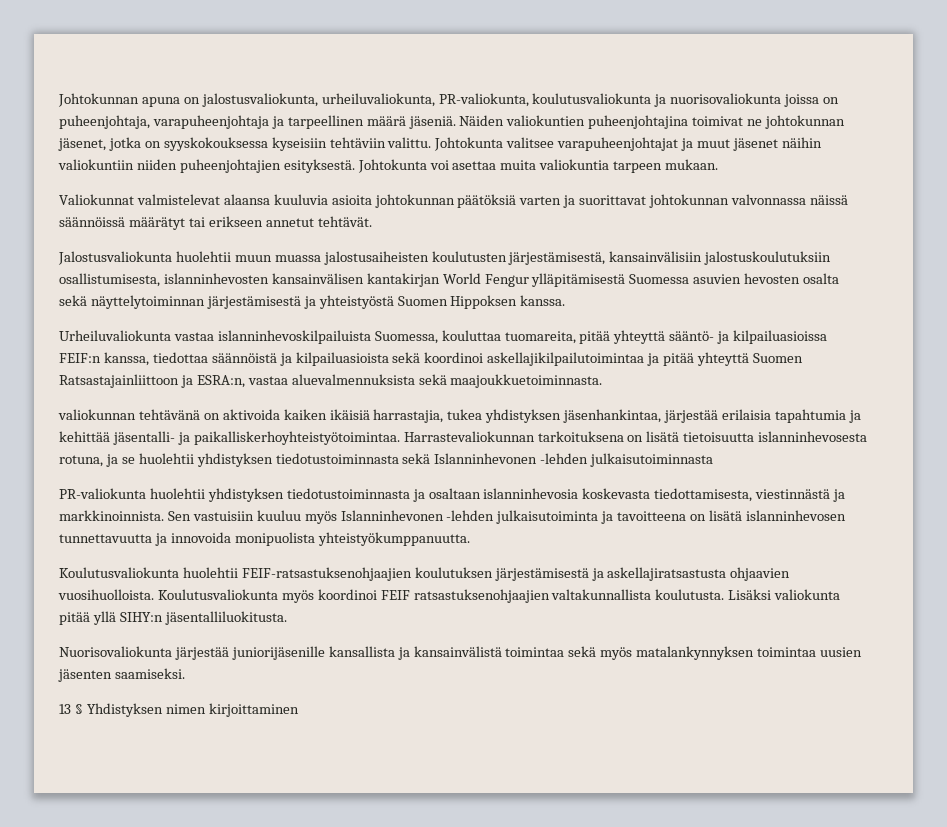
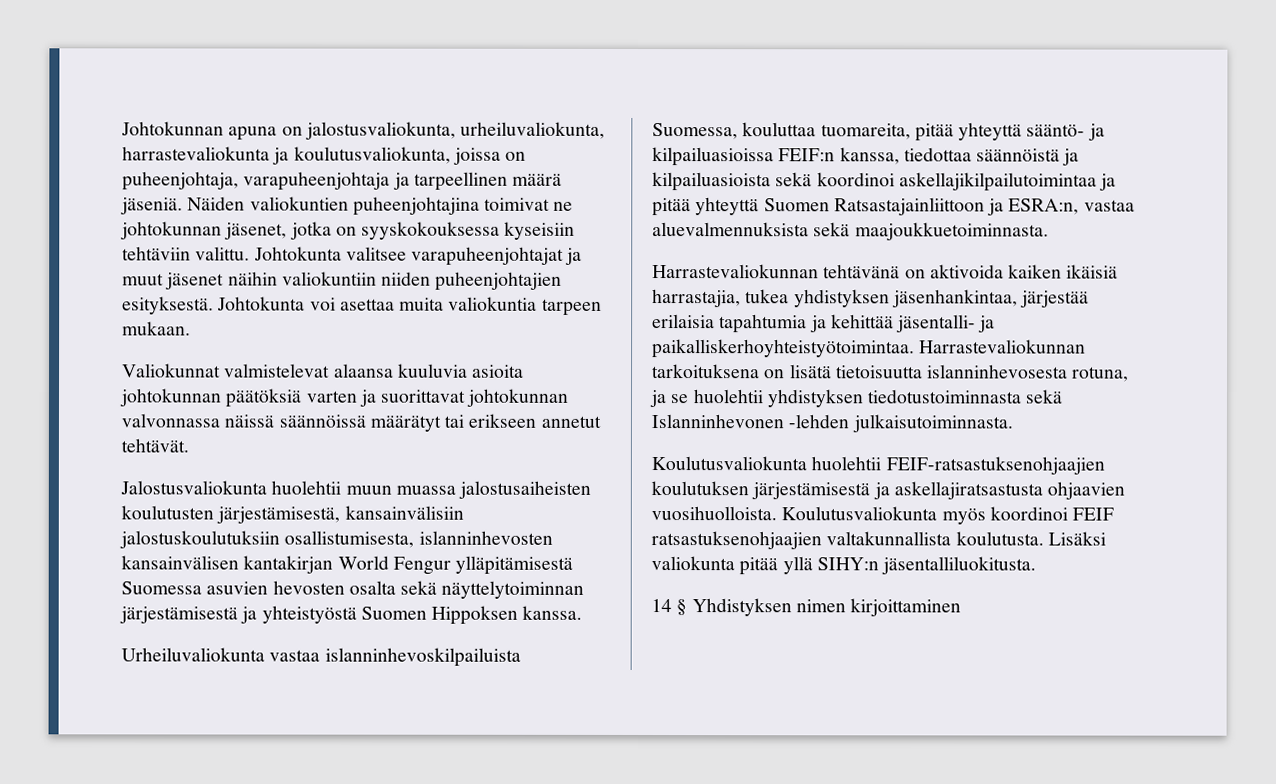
[438,93,782,107] PR-valiokunta, koulutusvaliokunta ja nuorisovaliokunta -> [122,146,451,165] harrastevaliokunta ja koulutusvaliokunta,
[58,409,136,420] valiokunnan -> [652,264,819,279] Harrastevaliokunnan
[590,453,714,467] [59,488,846,502] [59,510,846,524] [59,532,470,546] julkaisutoiminnasta // PR-valiokunta huolehtii yhdistyksen tiedotustoiminnasta ja osaltaan islanninhevosia koskevasta tiedottamisesta, viestinnästä ja markkinoinnista. Sen vastuisiin kuuluu myös Islanninhevonen -lehden julkaisutoiminta ja tavoitteena on lisätä islanninhevosen tunnettavuutta ja innovoida monipuolista yhteistyökumppanuutta. -> [851,414,1013,433] julkaisutoiminnasta.
[59,646,863,660] [58,668,185,682] [59,704,71,714] Nuorisovaliokunta järjestää juniorijäsenille kansallista ja kansainvälistä toimintaa sekä myös matalankynnyksen toimintaa uusien jäsenten saamiseksi. // 13 -> [651,599,672,613] 14

